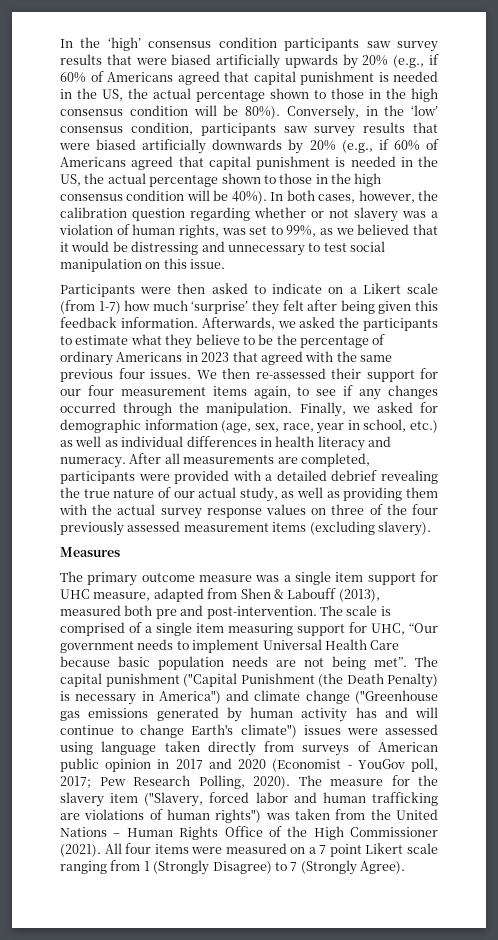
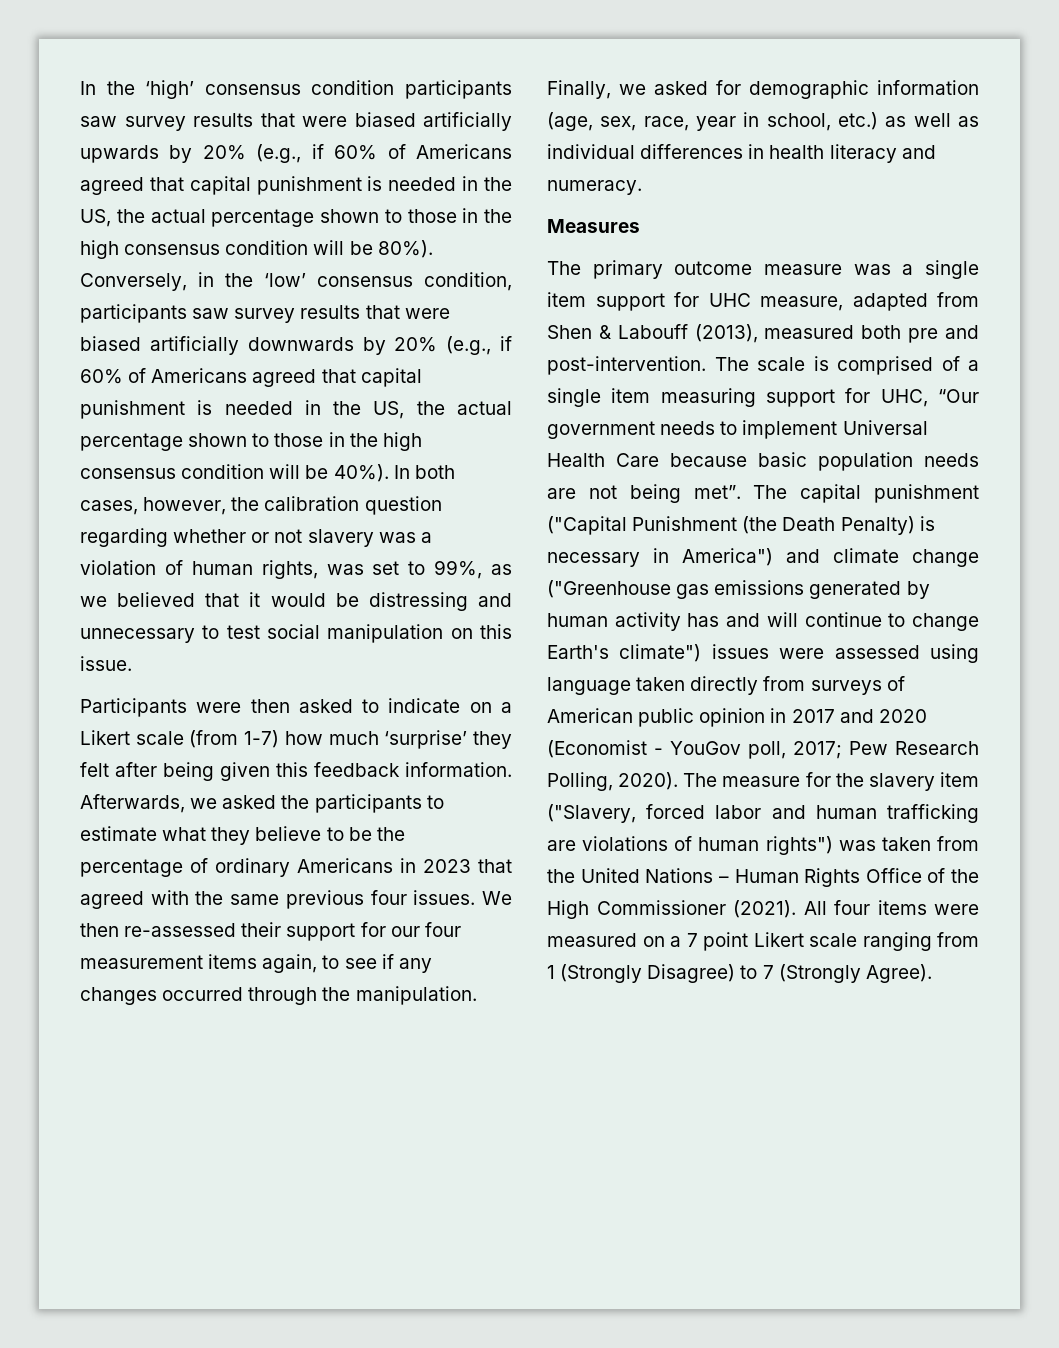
[129,453,370,467] [60,470,438,484] [60,487,438,502] [59,504,438,519] [60,521,431,536] After all measurements are completed, participants were provided with a detailed debrief revealing the true nature of our actual study, as well as providing them with the actual survey response values on three of the four previously assessed measurement items (excluding slavery). -> (642, 187) none

